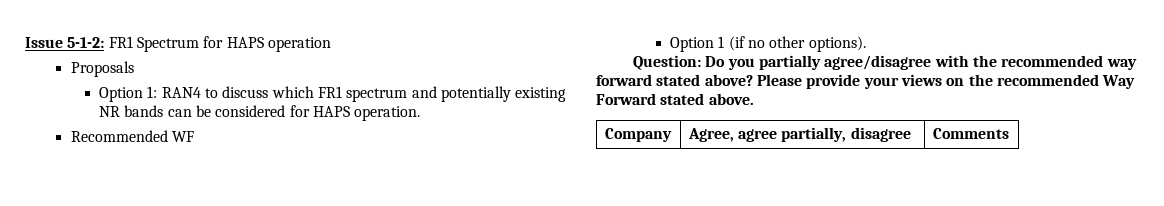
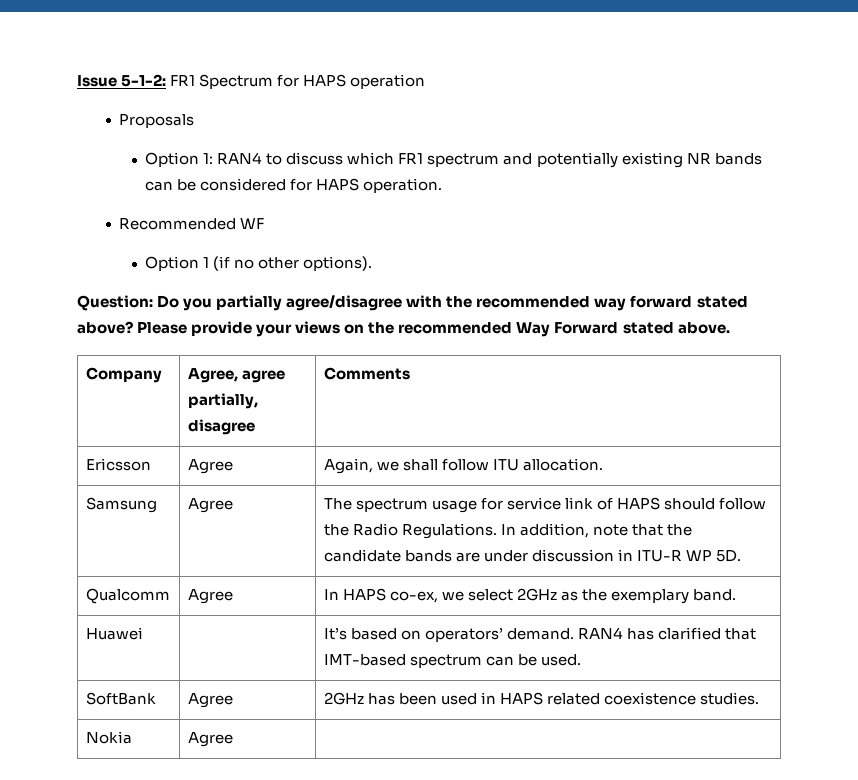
(1009, 133) none -> [85,458,151,471] [187,459,233,474] [323,458,604,474] [85,497,157,513] [187,498,233,513] [323,497,767,513] [323,523,693,539] [323,549,742,562] [85,588,170,604] [187,589,233,604] [323,588,737,604] [85,627,143,640] [323,627,757,642] [323,654,582,668] [85,692,156,705] [187,693,233,708] [323,692,760,705] [85,731,132,744] [187,732,233,747] // Ericsson | Agree | Again, we shall follow ITU allocation. // Samsung | Agree | The spectrum usage for service link of HAPS should follow the Radio Regulations. In addition, note that the candidate bands are under discussion in ITU-R WP 5D. // Qualcomm | Agree | In HAPS co-ex, we select 2GHz as the exemplary band. // Huawei | | It’s based on operators’ demand. RAN4 has clarified that IMT-based spectrum can be used. // SoftBank | Agree | 2GHz has been used in HAPS related coexistence studies. // Nokia | Agree |

